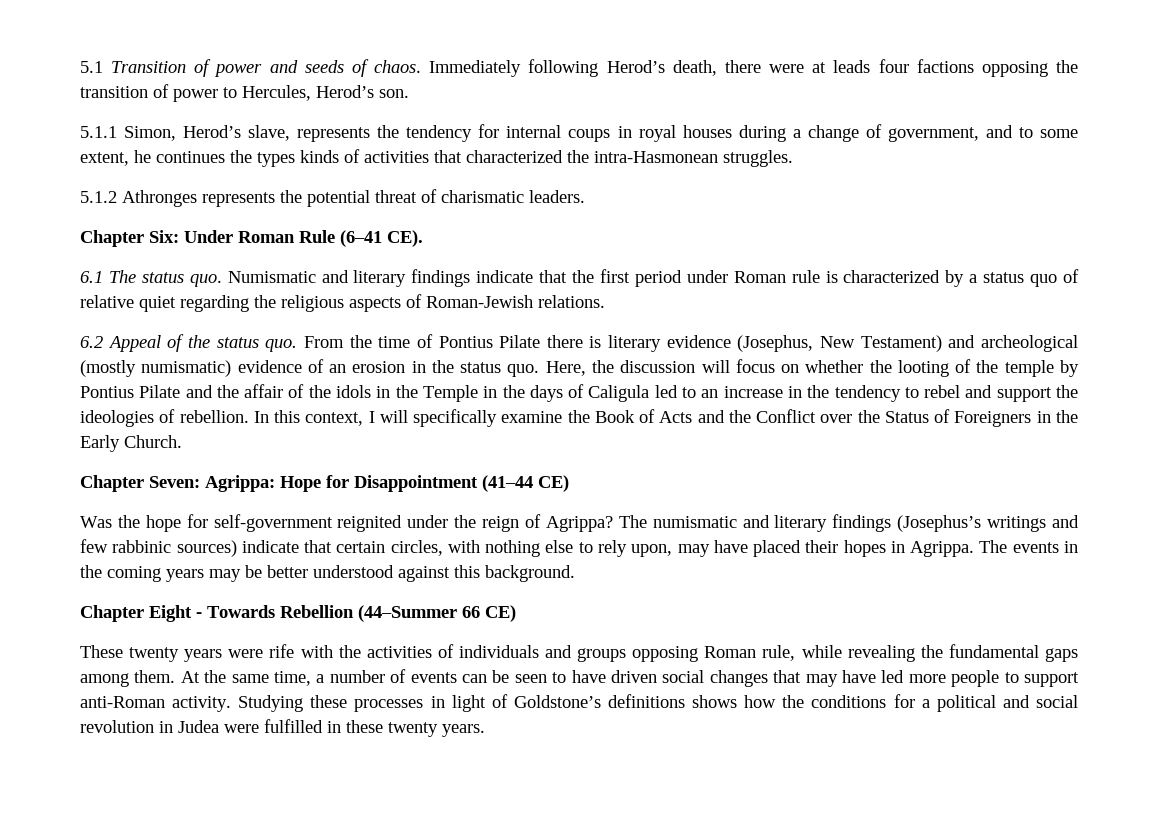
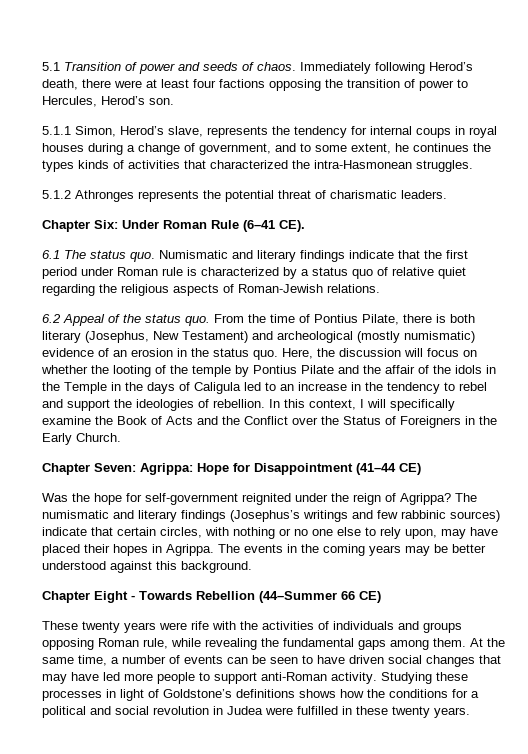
[833,60,871,73] leads -> [161,79,189,88] least
[499,335,541,348] Pilate -> [362,314,399,325] Pilate,
[608,335,731,352] literary evidence -> [450,314,475,323] [42,331,81,343] both literary
(541, 548) none -> [279,528,333,536] or no one

